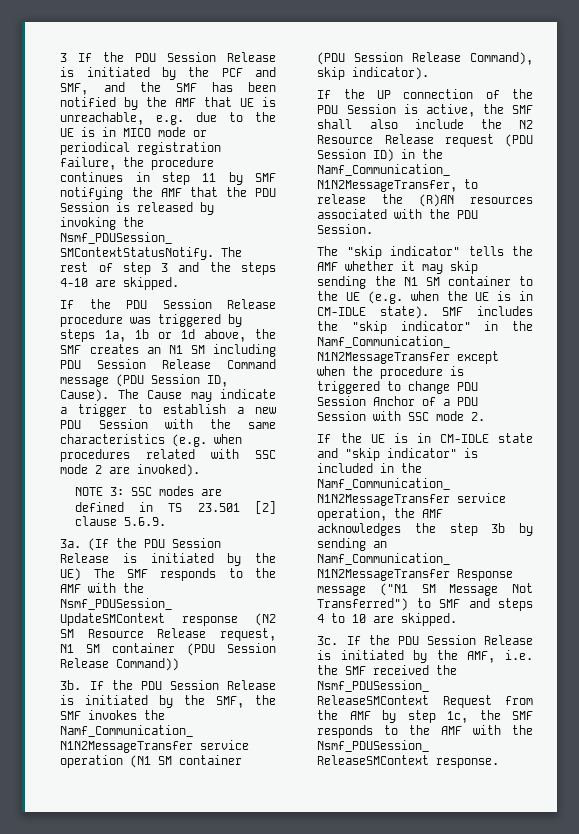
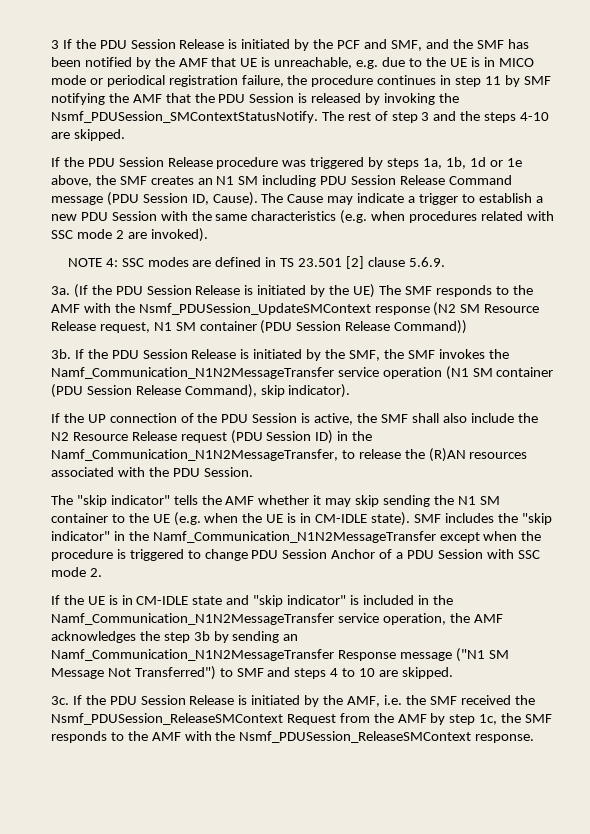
[134,329,195,339] 1b or 1d -> [445,157,522,169] 1b, 1d or 1e
[109,487,124,496] 3: -> [105,258,118,267] 4:

